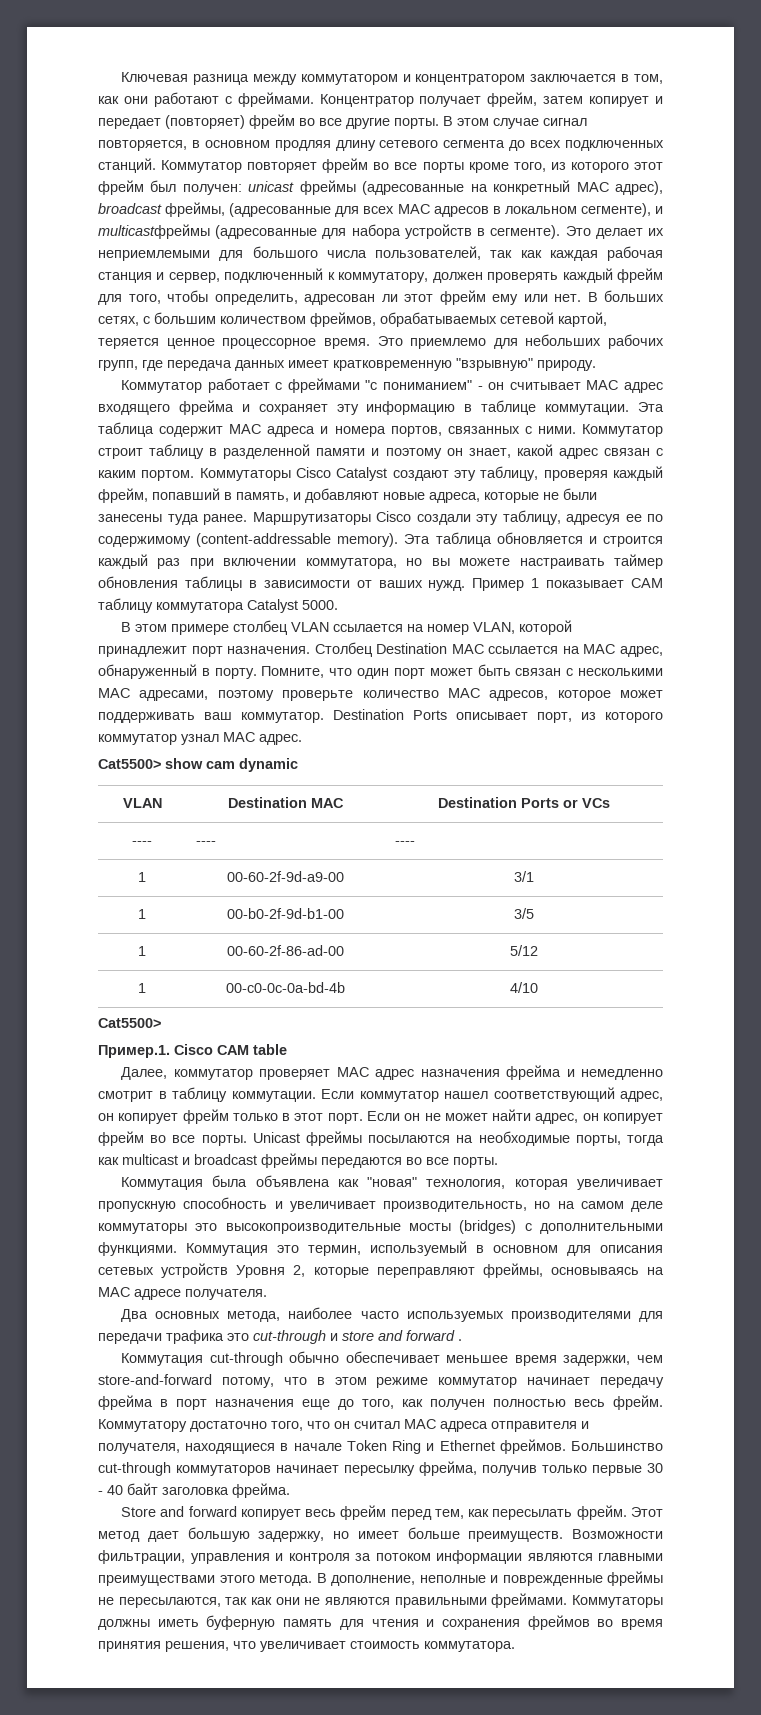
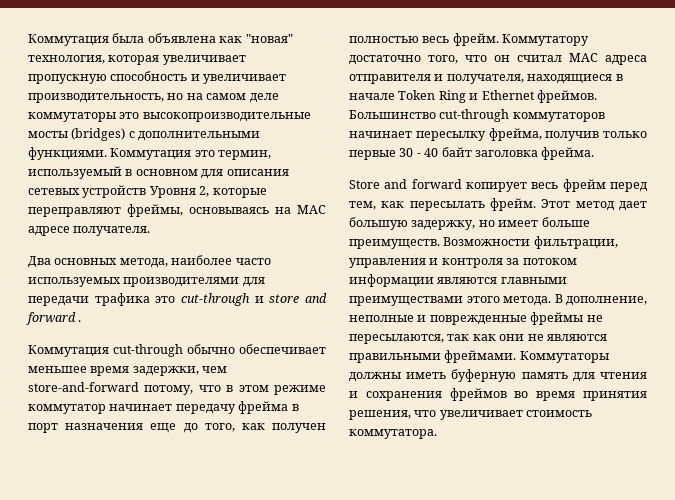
[121,72,663,85] [98,92,663,107] [98,114,587,129] [98,140,665,151] [98,158,663,173] [98,180,664,195] [98,202,664,217] [98,224,664,239] [98,246,663,261] [98,268,664,283] [98,290,664,305] [98,312,607,327] [98,334,664,349] [98,358,596,371] [121,378,664,393] [98,400,665,415] [98,422,664,437] [98,444,663,459] [98,466,663,481] [98,488,597,503] [98,510,663,525] [98,532,664,547] [98,554,663,569] [98,576,663,591] [98,598,338,613] [121,620,573,635] [98,642,663,657] [98,664,663,679] [98,688,663,701] [98,709,663,723] [98,732,302,745] [98,758,298,772] [122,798,162,808] [227,797,344,808] [437,797,610,808] [132,841,152,845] [196,841,217,845] [395,841,416,845] [138,872,146,882] [226,871,344,882] [513,871,534,882] [138,909,146,919] [226,908,344,919] [513,908,534,919] [138,946,146,956] [226,945,344,956] [509,945,538,956] [138,983,146,993] [225,982,345,993] [509,982,538,993] [98,1018,161,1028] [98,1044,287,1058] [121,1065,664,1080] [98,1087,663,1102] [98,1109,663,1124] [98,1131,664,1146] [98,1153,498,1168] Ключевая разница между коммутатором и концентратором заключается в том, как они работают с фреймами. Концентратор получает фрейм, затем копирует и передает (повторяет) фрейм во все другие порты. В этом случае сигнал повторяется, в основном продляя длину сетевого сегмента до всех подключенных станций. Коммутатор повторяет фрейм во все порты кроме того, из которого этот фрейм был получен: unicast фреймы (адресованные на конкретный MAC адрес), broadcast фреймы, (адресованные для всех MAC адресов в локальном сегменте), и multicastфреймы (адресованные для набора устройств в сегменте). Это делает их неприемлемыми для большого числа пользователей, так как каждая рабочая станция и сервер, подключенный к коммутатору, должен проверять каждый фрейм для того, чтобы определить, адресован ли этот фрейм ему или нет. В больших сетях, с большим количеством фреймов, обрабатываемых сетевой картой, теряется ценное процессорное время. Это приемлемо для небольших рабочих групп, где передача данных имеет кратковременную "взрывную" природу. // Коммутатор работает с фреймами "с пониманием" - он считывает MAC адрес входящего фрейма и сохраняет эту информацию в таблице коммутации. Эта таблица содержит MAC адреса и номера портов, связанных с ними. Коммутатор строит таблицу в разделенной памяти и поэтому он знает, какой адрес связан с каким портом. Коммутаторы Cisco Catalyst создают эту таблицу, проверяя каждый фрейм, попавший в память, и добавляют новые адреса, которые не были занесены туда ранее. Маршрутизаторы Cisco создали эту таблицу, адресуя ее по содержимому (content-addressable memory). Эта таблица обновляется и строится каждый раз при включении коммутатора, но вы можете настраивать таймер обновления таблицы в зависимости от ваших нужд. Пример 1 показывает CAM таблицу коммутатора Catalyst 5000. // В этом примере столбец VLAN ссылается на номер VLAN, которой принадлежит порт назначения. Столбец Destination MAC ссылается на MAC адрес, обнаруженный в порту. Помните, что один порт может быть связан с несколькими MAC адресами, поэтому проверьте количество MAC адресов, которое может поддерживать ваш коммутатор. Destination Ports описывает порт, из которого коммутатор узнал MAC адрес. // Cat5500> show cam dynamic // VLAN | Destination MAC | Destination Ports or VCs // ---- | ---- | ---- // 1 | 00-60-2f-9d-a9-00 | 3/1 // 1 | 00-b0-2f-9d-b1-00 | 3/5 // 1 | 00-60-2f-86-ad-00 | 5/12 // 1 | 00-c0-0c-0a-bd-4b | 4/10 // Cat5500> // Пример.1. Cisco CAM table // Далее, коммутатор проверяет MAC адрес назначения фрейма и немедленно смотрит в таблицу коммутации. Если коммутатор нашел соответствующий адрес, он копирует фрейм только в этот порт. Если он не может найти адрес, он копирует фрейм во все порты. Unicast фреймы посылаются на необходимые порты, тогда как multicast и broadcast фреймы передаются во все порты. // -> (28, 40) none

